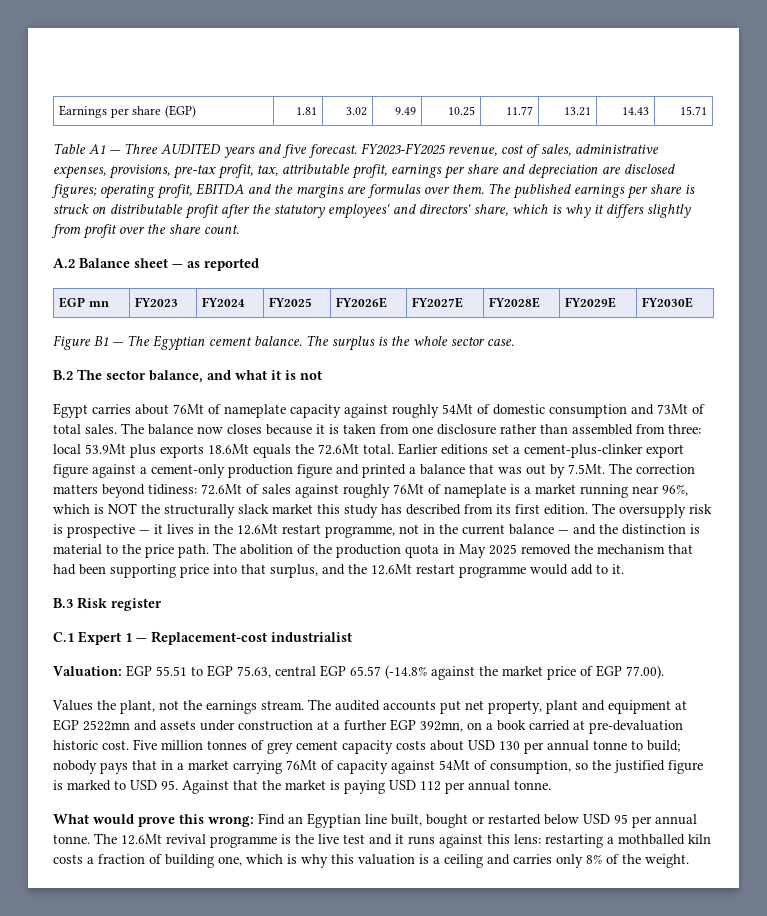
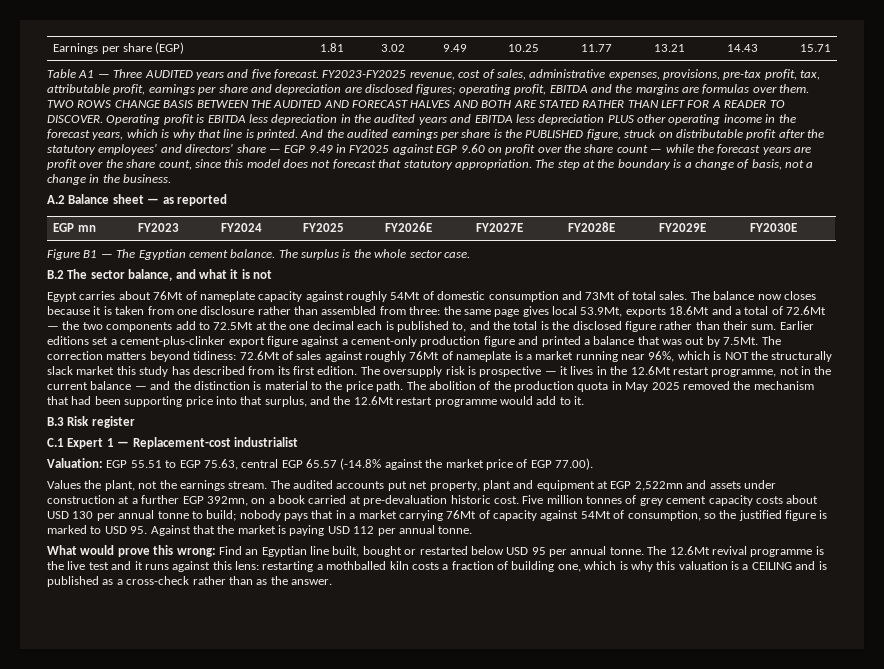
[488,183,571,199] The published -> [47,100,785,108] [47,114,796,125] [47,129,389,140] TWO ROWS CHANGE BASIS BETWEEN THE AUDITED AND FORECAST HALVES AND BOTH ARE STATED RATHER THAN LEFT FOR A READER TO DISCOVER. Operating profit is EBITDA less depreciation in the audited years and EBITDA less depreciation PLUS other operating income in the forecast years, which is why that line is printed. And the audited
(695, 189) none -> [505,129,621,140] the PUBLISHED figure,
[474,204,691,218] [51,224,239,239] share, which is why it differs slightly from profit over the share count. -> [236,144,811,155] [47,159,814,170] [47,174,172,185] share — EGP 9.49 in FY2025 against EGP 9.60 on profit over the share count — while the forecast years are profit over the share count, since this model does not forecast that statutory appropriation. The step at the boundary is a change of basis, not a change in the business.
[53,444,394,458] local 53.9Mt plus exports 18.6Mt equals the 72.6Mt total. -> [443,306,826,317] [47,321,777,332] the same page gives local 53.9Mt, exports 18.6Mt and a total of 72.6Mt — the two components add to 72.5Mt at the one decimal each is published to, and the total is the disclosed figure rather than their sum.
[83,720,130,731] 2522mn -> [634,481,683,491] 2,522mn
[444,854,689,868] ceiling and carries only 8% of the weight. -> [751,561,827,570] [47,576,332,587] CEILING and is published as a cross-check rather than as the answer.

